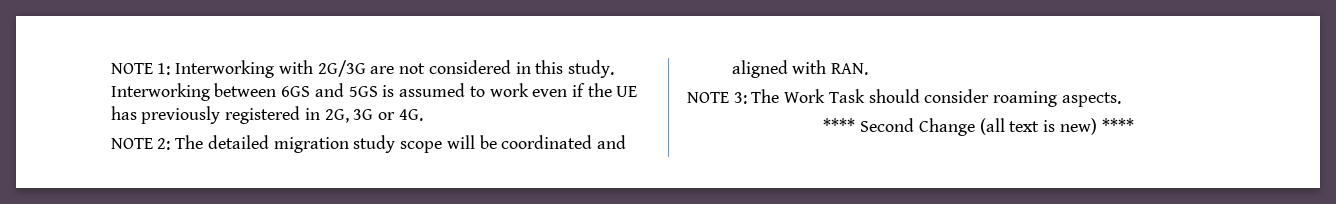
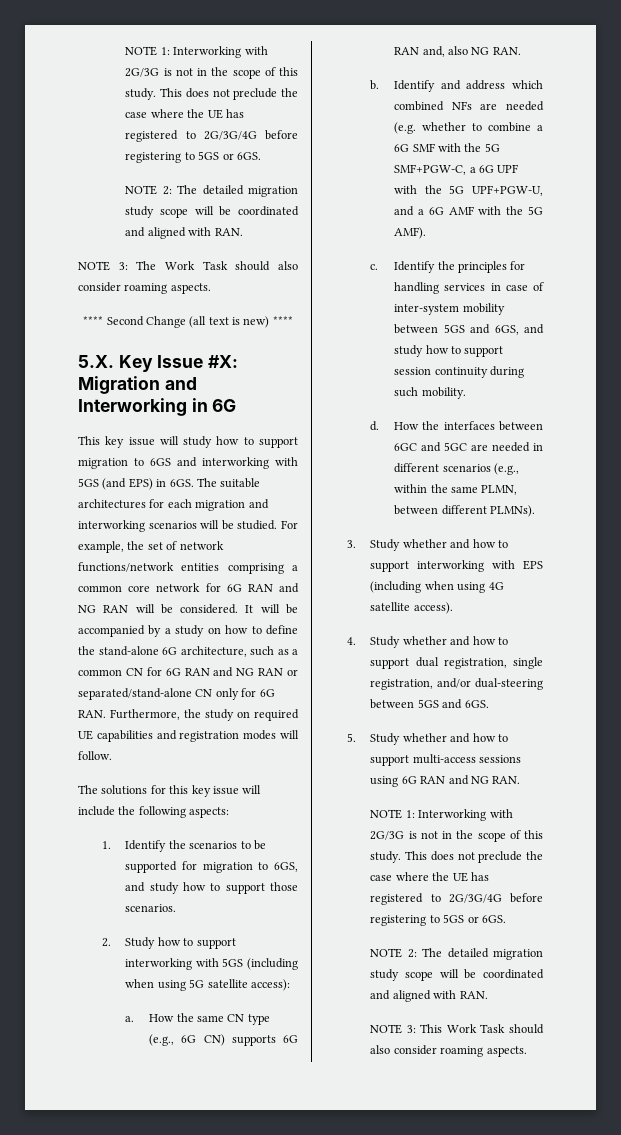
[110,60,614,78] [110,83,638,101] [110,106,423,124] NOTE 1: Interworking with 2G/3G are not considered in this study. Interworking between 6GS and 5GS is assumed to work even if the UE has previously registered in 2G, 3G or 4G. -> [125,46,268,58] [125,67,298,79] [125,88,298,100] [125,109,244,119] [125,130,298,142] [125,151,261,163] NOTE 1: Interworking with 2G/3G is not in the scope of this study. This does not preclude the case where the UE has registered to 2G/3G/4G before registering to 5GS or 6GS.
(920, 96) none -> [278,261,298,270] also
(1134, 125) none -> [78,355,239,372] [78,376,197,394] [78,398,237,416] [78,436,298,448] [78,457,298,469] [78,478,261,490] [78,499,269,511] [78,520,298,532] [78,541,224,553] [78,562,298,574] [78,583,299,593] [78,604,298,614] [78,625,298,637] [78,646,298,657] [78,667,298,677] [78,688,275,700] [78,709,299,721] [78,730,299,742] [78,751,112,760] [78,785,262,797] [78,806,230,818] [101,840,266,852] [125,861,298,873] [125,882,298,894] [125,904,177,912] [101,937,236,949] [125,958,298,970] [125,979,290,991] [125,1013,270,1025] [149,1034,298,1046] [394,46,521,57] [370,80,543,92] [394,101,544,111] [394,122,543,134] [394,143,500,152] [394,164,519,175] [394,185,543,196] [394,206,543,216] [394,227,427,239] [370,261,526,273] [394,282,544,294] [394,303,505,315] [394,324,544,335] [394,345,504,357] [394,366,524,378] [394,387,466,399] [370,421,543,431] [394,442,543,452] [394,463,519,475] [394,484,518,495] [394,505,535,517] [346,539,508,551] [370,560,543,572] [370,581,504,593] [370,602,453,614] [346,636,508,648] [370,657,543,669] [370,678,543,690] [370,699,489,709] [346,733,508,745] [370,754,522,766] [370,775,521,787] [370,809,513,821] [370,830,543,842] [370,851,543,863] [370,872,489,882] [370,893,543,905] [370,914,506,926] [370,948,543,960] [370,969,544,981] [370,990,488,1002] [370,1024,544,1034] [370,1045,527,1057] // 5.X. Key Issue #X: Migration and Interworking in 6G // This key issue will study how to support migration to 6GS and interworking with 5GS (and EPS) in 6GS. The suitable architectures for each migration and interworking scenarios will be studied. For example, the set of network functions/network entities comprising a common core network for 6G RAN and NG RAN will be considered. It will be accompanied by a study on how to define the stand-alone 6G architecture, such as a common CN for 6G RAN and NG RAN or separated/stand-alone CN only for 6G RAN. Furthermore, the study on required UE capabilities and registration modes will follow. // The solutions for this key issue will include the following aspects: // 1. Identify the scenarios to be supported for migration to 6GS, and study how to support those scenarios. // 2. Study how to support interworking with 5GS (including when using 5G satellite access): // a. How the same CN type (e.g., 6G CN) supports 6G RAN and, also NG RAN. // b. Identify and address which combined NFs are needed (e.g. whether to combine a 6G SMF with the 5G SMF+PGW-C, a 6G UPF with the 5G UPF+PGW-U, and a 6G AMF with the 5G AMF). // c. Identify the principles for handling services in case of inter-system mobility between 5GS and 6GS, and study how to support session continuity during such mobility. // d. How the interfaces between 6GC and 5GC are needed in different scenarios (e.g., within the same PLMN, between different PLMNs). // 3. Study whether and how to support interworking with EPS (including when using 4G satellite access). // 4. Study whether and how to support dual registration, single registration, and/or dual-steering between 5GS and 6GS. // 5. Study whether and how to support multi-access sessions using 6G RAN and NG RAN. // NOTE 1: Interworking with 2G/3G is not in the scope of this study. This does not preclude the case where the UE has registered to 2G/3G/4G before registering to 5GS or 6GS. // NOTE 2: The detailed migration study scope will be coordinated and aligned with RAN. // NOTE 3: This Work Task should also consider roaming aspects.

